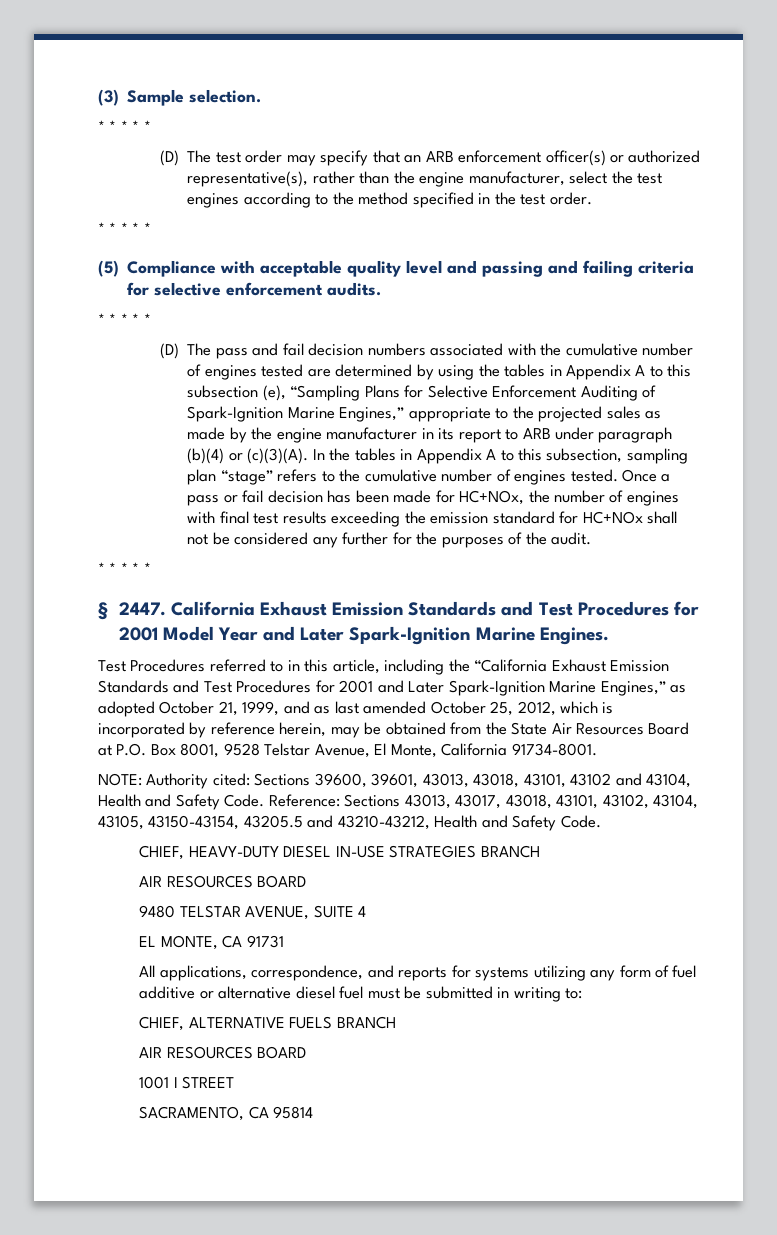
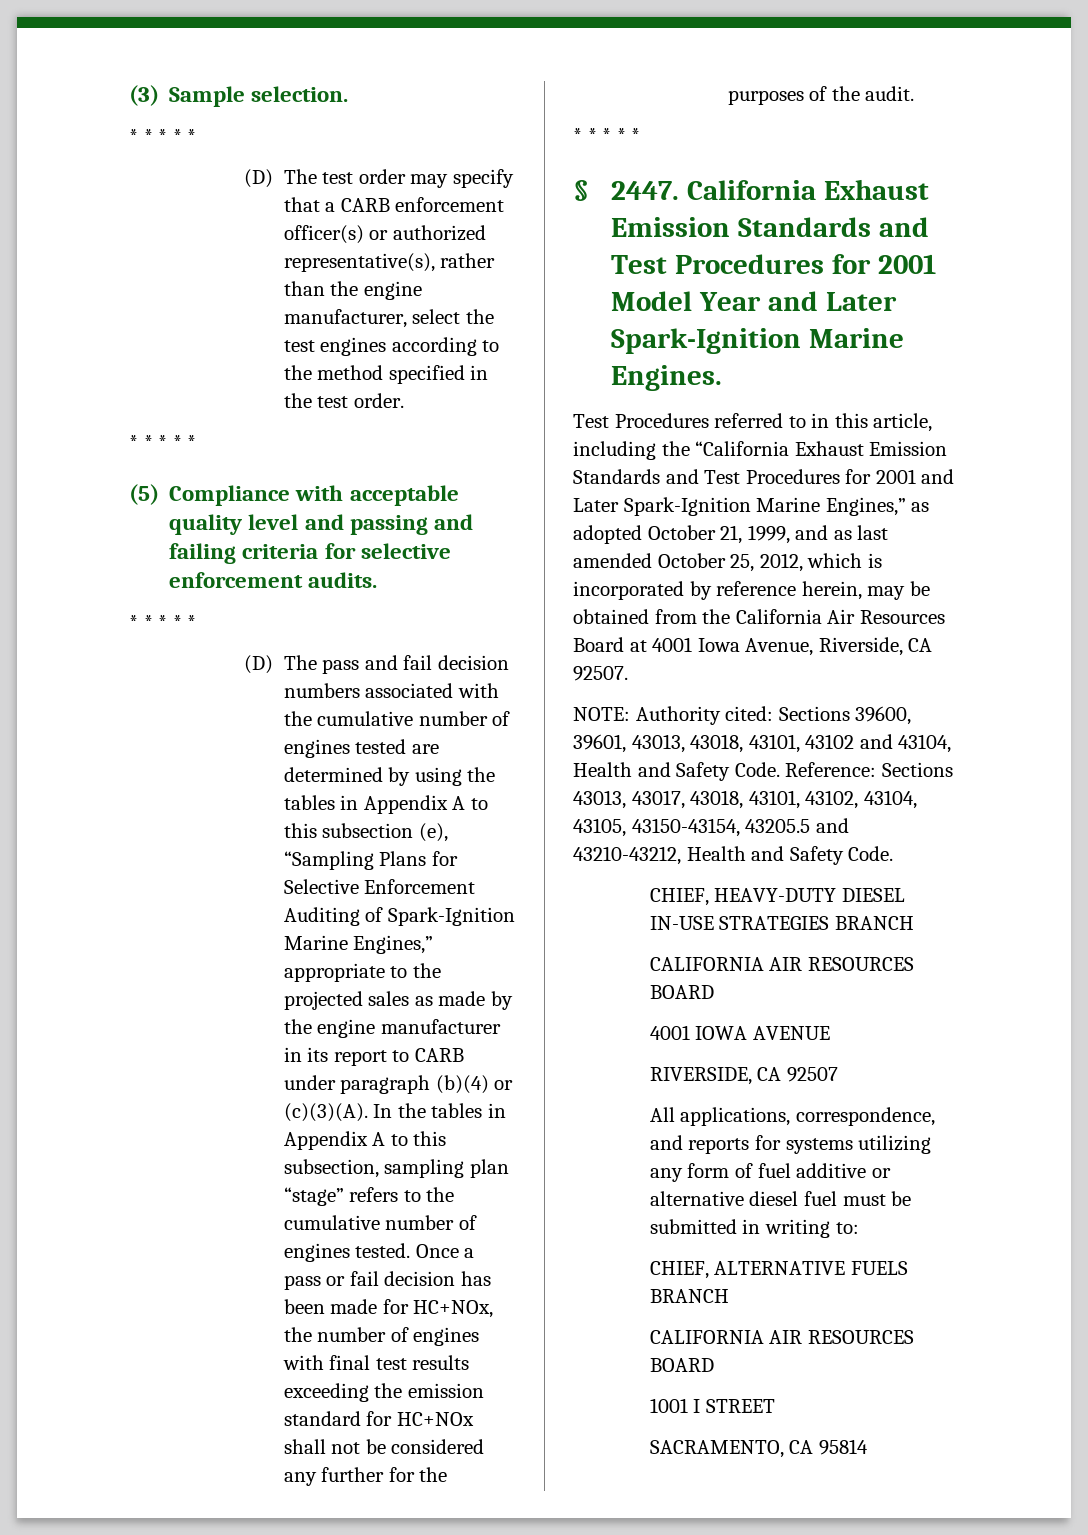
[404,151,454,163] an ARB -> [325,198,390,212] a CARB
[522,428,551,439] ARB -> [414,1048,464,1062] CARB
[511,722,548,735] State -> [735,609,822,624] California
[116,743,597,758] P.O. Box 8001, 9528 Telstar Avenue, El Monte, California 91734-8001. -> [652,637,933,656] [573,666,628,681] 4001 Iowa Avenue, Riverside, CA 92507.
[139,875,307,888] [139,905,367,920] [139,935,284,950] AIR RESOURCES BOARD // 9480 TELSTAR AVENUE, SUITE 4 // EL MONTE, CA 91731 -> [649,957,915,971] [649,985,714,999] [649,1025,831,1040] [649,1067,839,1085] CALIFORNIA AIR RESOURCES BOARD // 4001 IOWA AVENUE // RIVERSIDE, CA 92507
(396, 1022) none -> [649,1330,764,1344] CALIFORNIA

